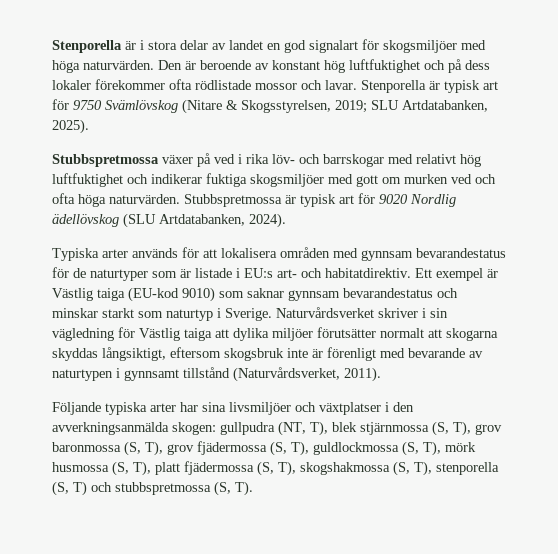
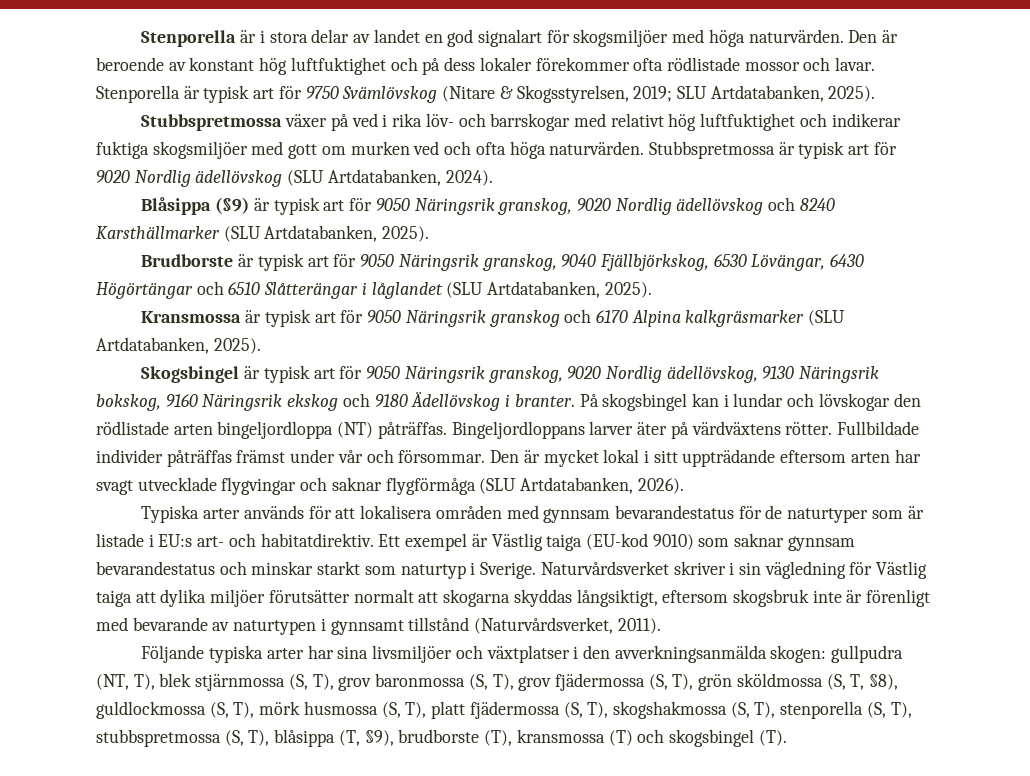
(286, 220) none -> [141,197,835,215] [96,225,430,242] [141,253,865,271] [96,281,652,299] [141,309,846,327] [96,337,261,354] [141,365,880,383] [96,392,921,411] [96,421,919,439] [96,449,921,467] [96,477,684,495] // Blåsippa (§9) är typisk art för 9050 Näringsrik granskog, 9020 Nordlig ädellövskog och 8240 Karsthällmarker (SLU Artdatabanken, 2025). // Brudborste är typisk art för 9050 Näringsrik granskog, 9040 Fjällbjörkskog, 6530 Lövängar, 6430 Högörtängar och 6510 Slåtterängar i låglandet (SLU Artdatabanken, 2025). // Kransmossa är typisk art för 9050 Näringsrik granskog och 6170 Alpina kalkgräsmarker (SLU Artdatabanken, 2025). // Skogsbingel är typisk art för 9050 Näringsrik granskog, 9020 Nordlig ädellövskog, 9130 Näringsrik bokskog, 9160 Näringsrik ekskog och 9180 Ädellövskog i branter. På skogsbingel kan i lundar och lövskogar den rödlistade arten bingeljordloppa (NT) påträffas. Bingeljordloppans larver äter på värdväxtens rötter. Fullbildade individer påträffas främst under vår och försommar. Den är mycket lokal i sitt uppträdande eftersom arten har svagt utvecklade flygvingar och saknar flygförmåga (SLU Artdatabanken, 2026).
(309, 448) none -> [698,673,899,691] grön sköldmossa (S, T, §8),
[73,481,253,496] T) och stubbspretmossa (S, T). -> [890,702,912,718] [96,729,787,747] T), stubbspretmossa (S, T), blåsippa (T, §9), brudborste (T), kransmossa (T) och skogsbingel (T).

